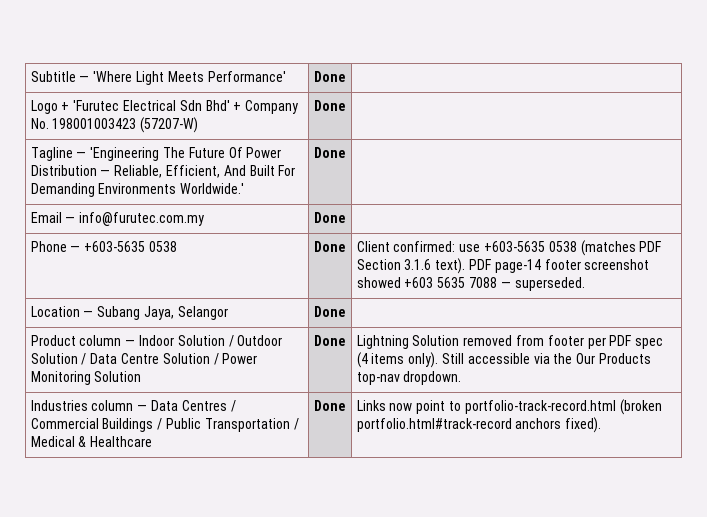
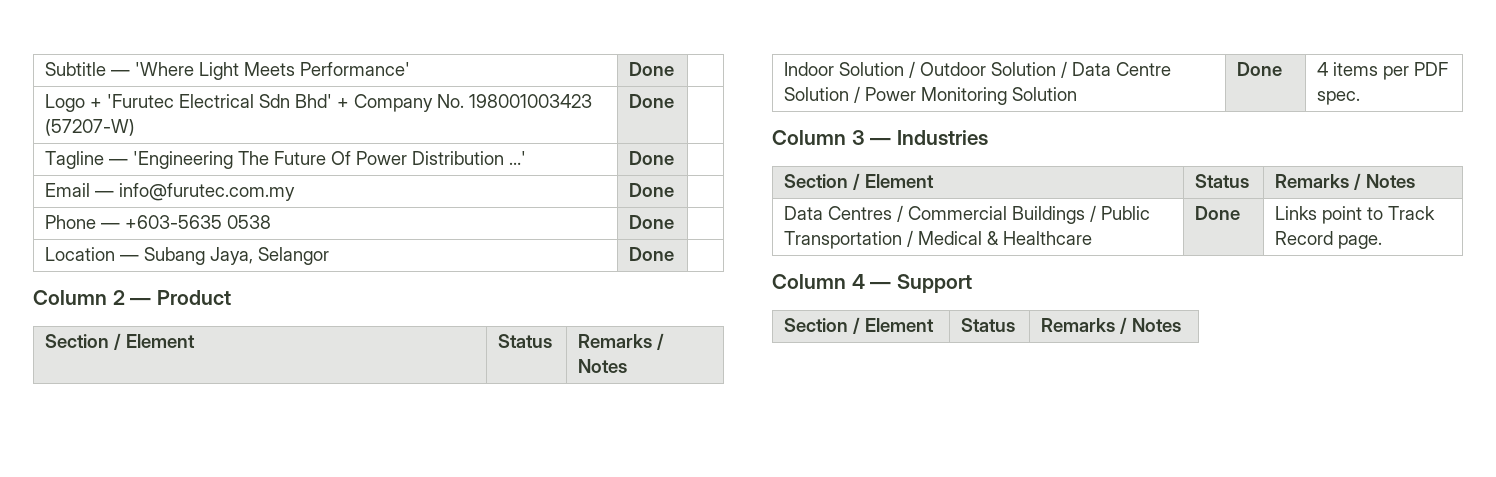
[100,165,296,178] [30,183,245,197] — Reliable, Efficient, And Built For Demanding Environments Worldwide.' -> [509,151,527,165] …'
[356,240,662,256] [356,258,650,274] [356,277,585,291] Client confirmed: use +603-5635 0538 (matches PDF Section 3.1.6 text). PDF page-14 footer screenshot showed +603 5635 7088 — superseded. -> (675, 222) none
[30,335,136,346] // Product column — -> [33,290,231,305] [45,333,196,350] [498,334,553,348] [578,333,665,350] [578,359,628,373] // Column 2 — Product // Section / Element | Status | Remarks / Notes //
[356,335,664,349] [356,352,651,368] [356,371,462,385] [30,400,148,411] Lightning Solution removed from footer per PDF spec (4 items only). Still accessible via the Our Products top-nav dropdown. // Industries column — -> [1317,62,1449,80] [1317,91,1361,105] [772,130,988,145] [784,173,935,190] [1195,174,1250,188] [1275,173,1416,190] 4 items per PDF spec. // Column 3 — Industries // Section / Element | Status | Remarks / Notes //
[389,403,413,411] now -> (1318, 213) none
[464,399,662,415] [356,417,602,433] portfolio-track-record.html (broken portfolio.html#track-record anchors fixed). -> [1388,206,1436,220] [1275,231,1383,249] [772,274,972,293] [784,317,935,334] [961,318,1016,332] [1041,317,1182,334] Track Record page. // Column 4 — Support // Section / Element | Status | Remarks / Notes

